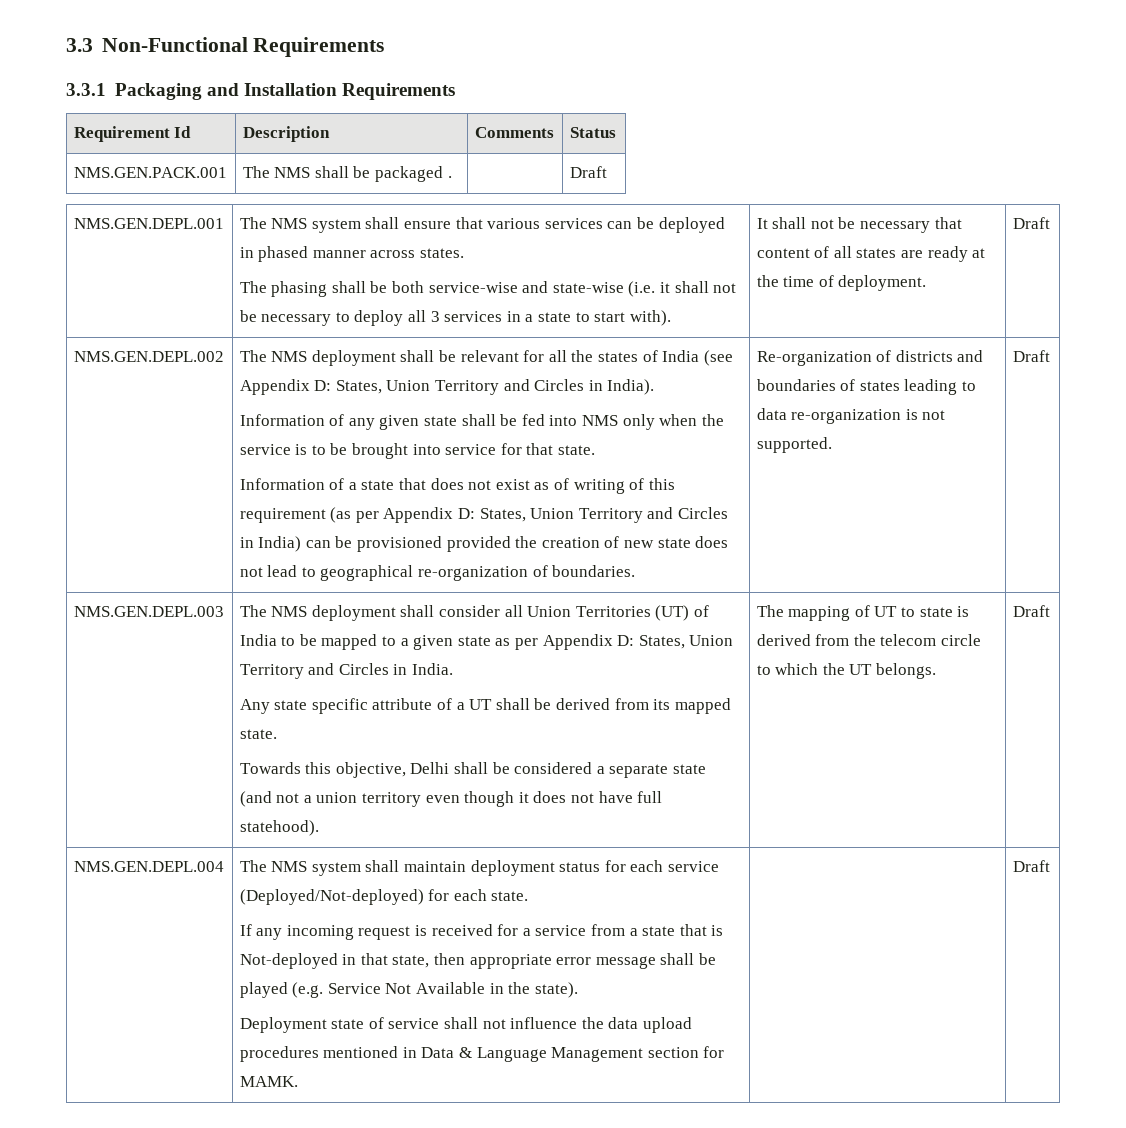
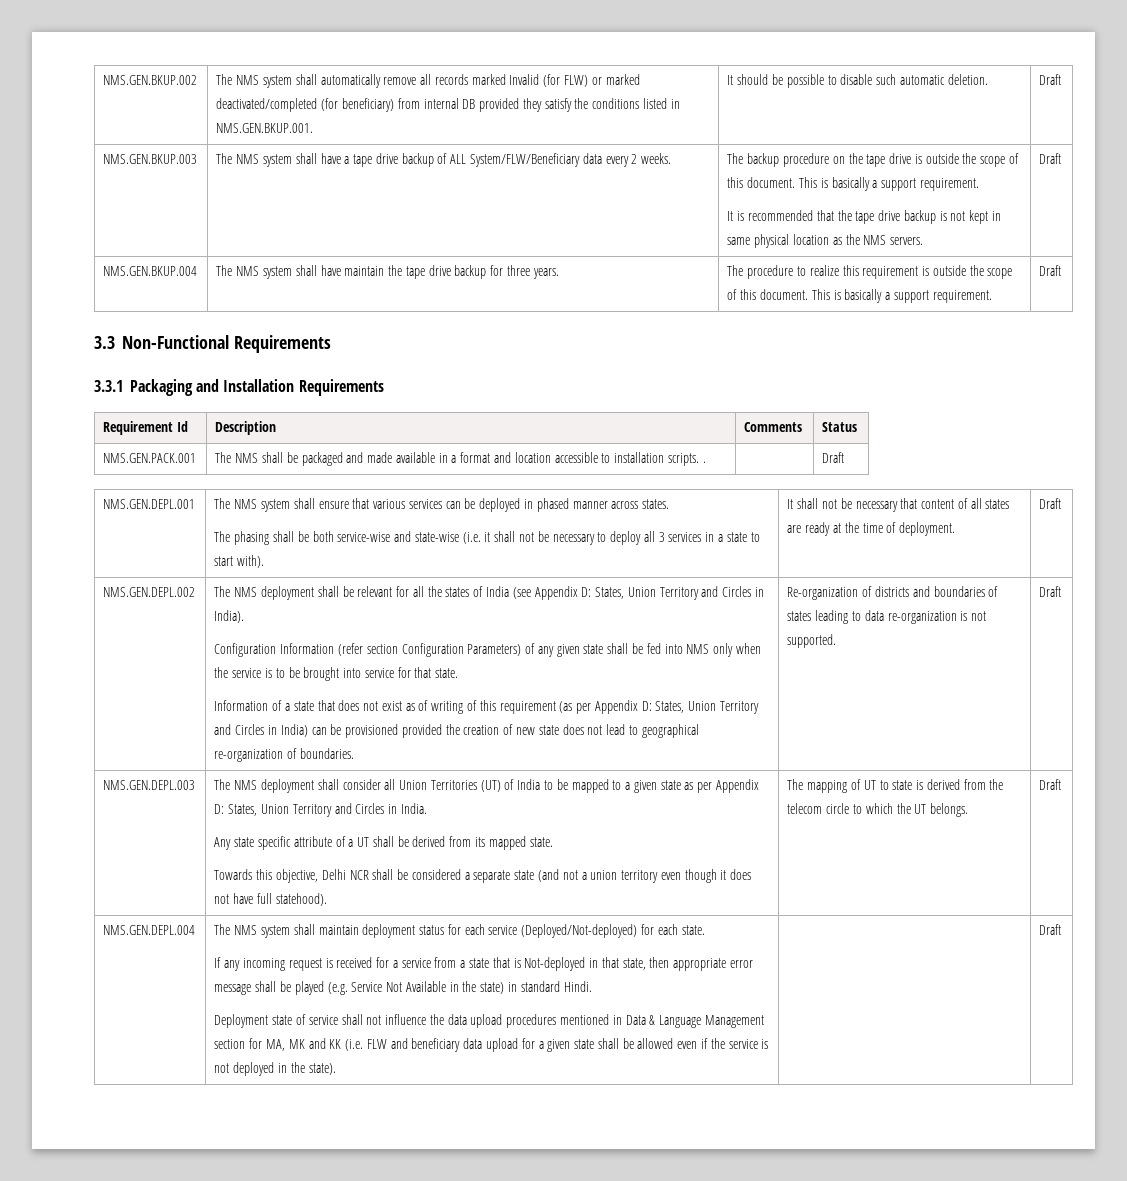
(66, 45) none -> [103,75,198,85] [216,74,640,88] [216,98,680,112] [216,123,314,133] [727,74,988,88] [1039,74,1062,85] [103,154,198,164] [216,153,672,167] [727,153,1019,167] [727,177,979,191] [727,210,1001,224] [727,234,924,248] [1039,153,1062,164] [103,266,198,276] [216,265,559,279] [727,265,1013,279] [727,289,992,303] [1039,265,1062,276] NMS.GEN.BKUP.002 | The NMS system shall automatically remove all records marked Invalid (for FLW) or marked deactivated/completed (for beneficiary) from internal DB provided they satisfy the conditions listed in NMS.GEN.BKUP.001. | It should be possible to disable such automatic deletion. | Draft // NMS.GEN.BKUP.003 | The NMS system shall have a tape drive backup of ALL System/FLW/Beneficiary data every 2 weeks. | The backup procedure on the tape drive is outside the scope of this document. This is basically a support requirement. // It is recommended that the tape drive backup is not kept in same physical location as the NMS servers. | Draft // NMS.GEN.BKUP.004 | The NMS system shall have maintain the tape drive backup for three years. | The procedure to realize this requirement is outside the scope of this document. This is basically a support requirement. | Draft //
(444, 174) none -> [346,452,699,466] and made available in a format and location accessible to installation scripts.
[239,414,325,426] Information -> [214,643,522,657] Configuration Information (refer section Configuration Parameters)
(450, 768) none -> [349,870,369,880] NCR
[534,982,578,998] state). -> [480,981,592,994] state) in standard Hindi.
[239,1076,298,1087] MAMK. -> [265,1038,769,1052] [214,1062,336,1076] MA, MK and KK (i.e. FLW and beneficiary data upload for a given state shall be allowed even if the service is not deployed in the state).

